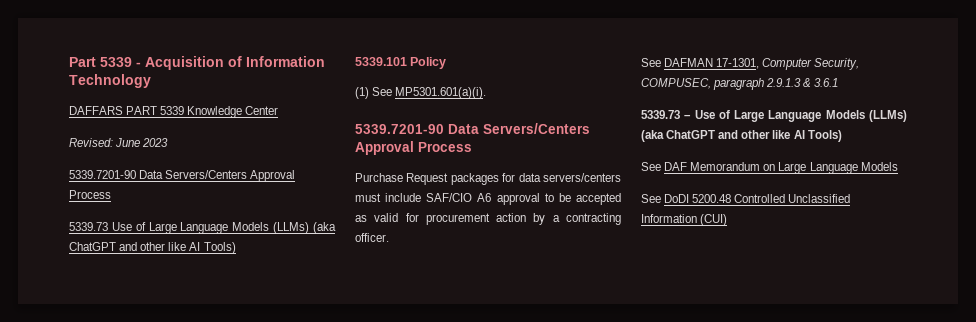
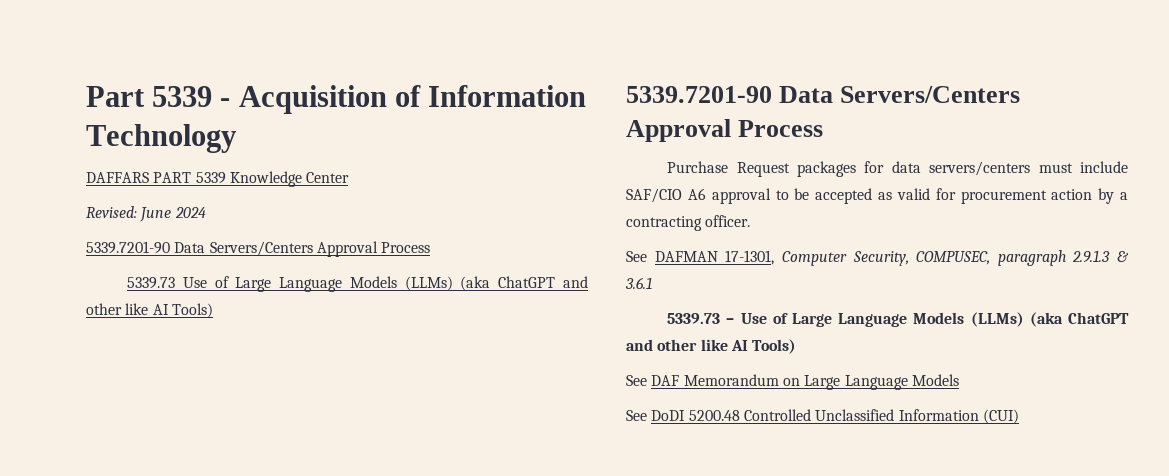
[142,138,169,147] 2023 -> [174,207,206,218] 2024
[355,57,447,69] [355,87,487,99] // 5339.101 Policy // (1) See MP5301.601(a)(i). -> (213, 310) none

